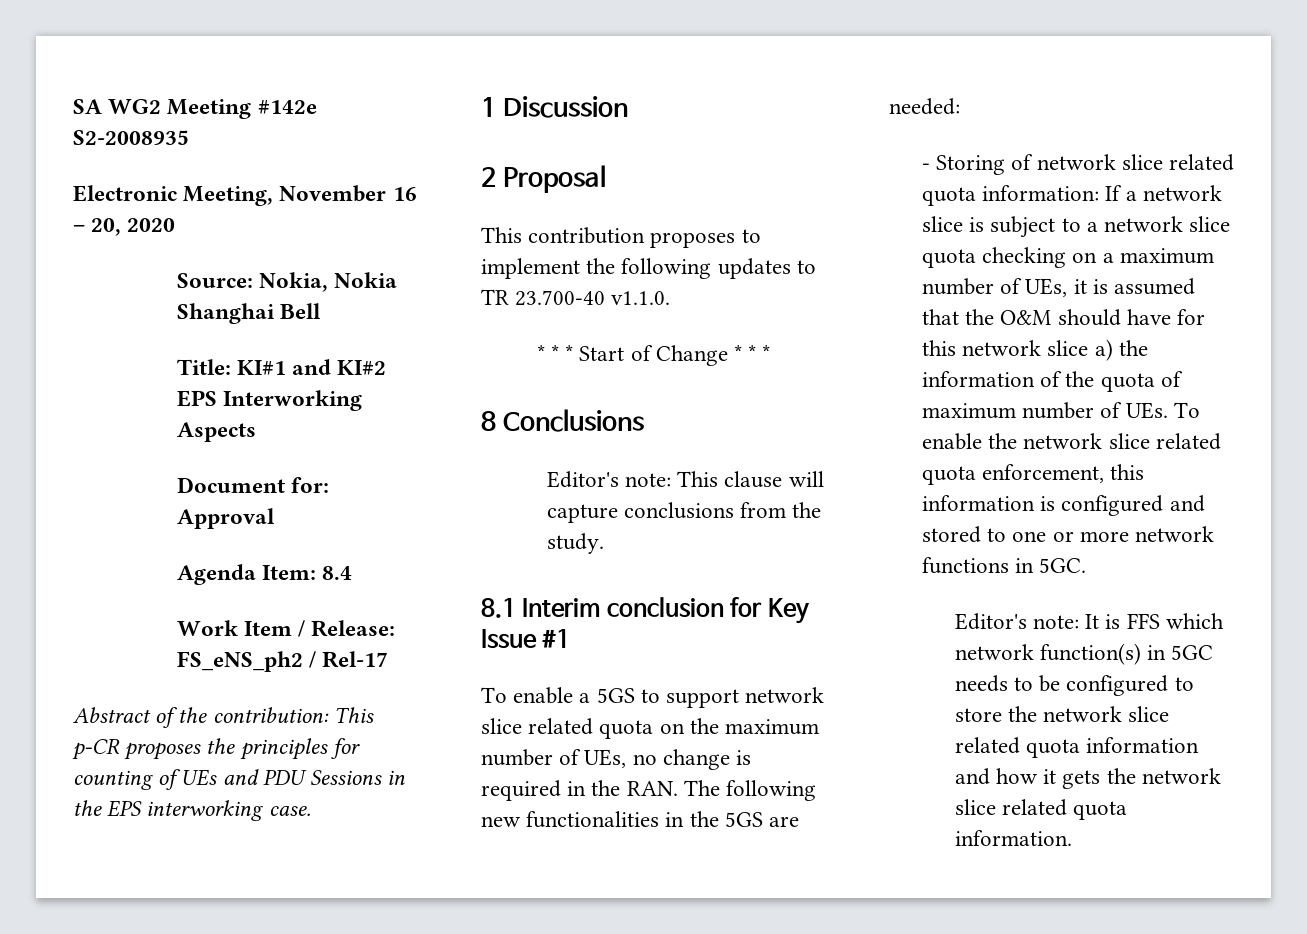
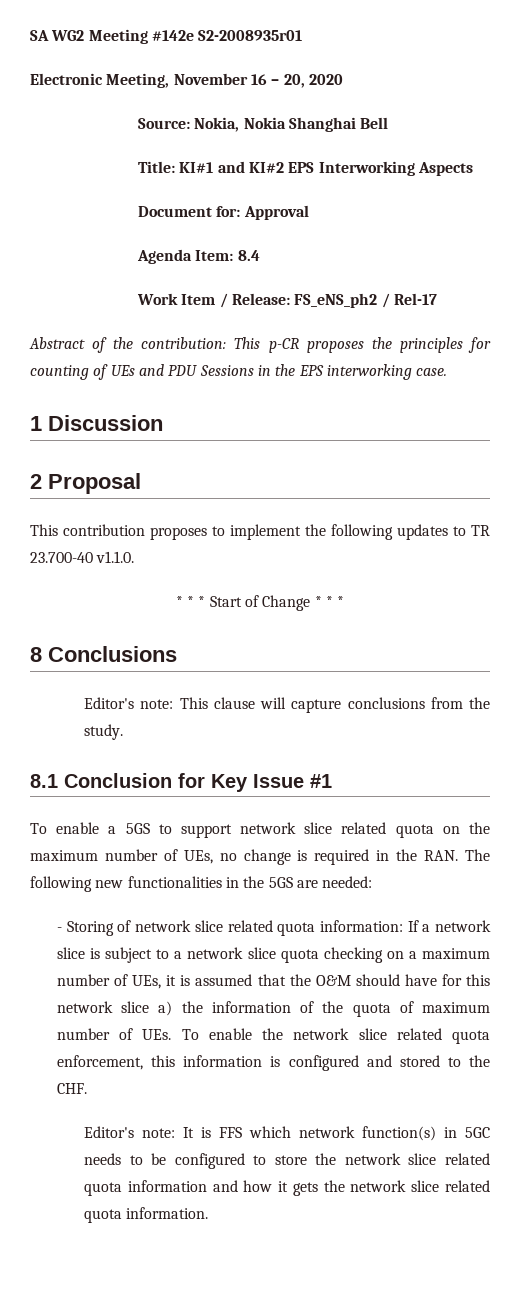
[73,130,189,145] S2-2008935 -> [198,30,303,41] S2-2008935r01
[522,597,724,618] Interim conclusion -> [64,773,172,788] Conclusion
[1012,526,1214,542] [921,557,1087,574] one or more network functions in 5GC. -> [468,1055,490,1067] [57,1083,88,1094] the CHF.

